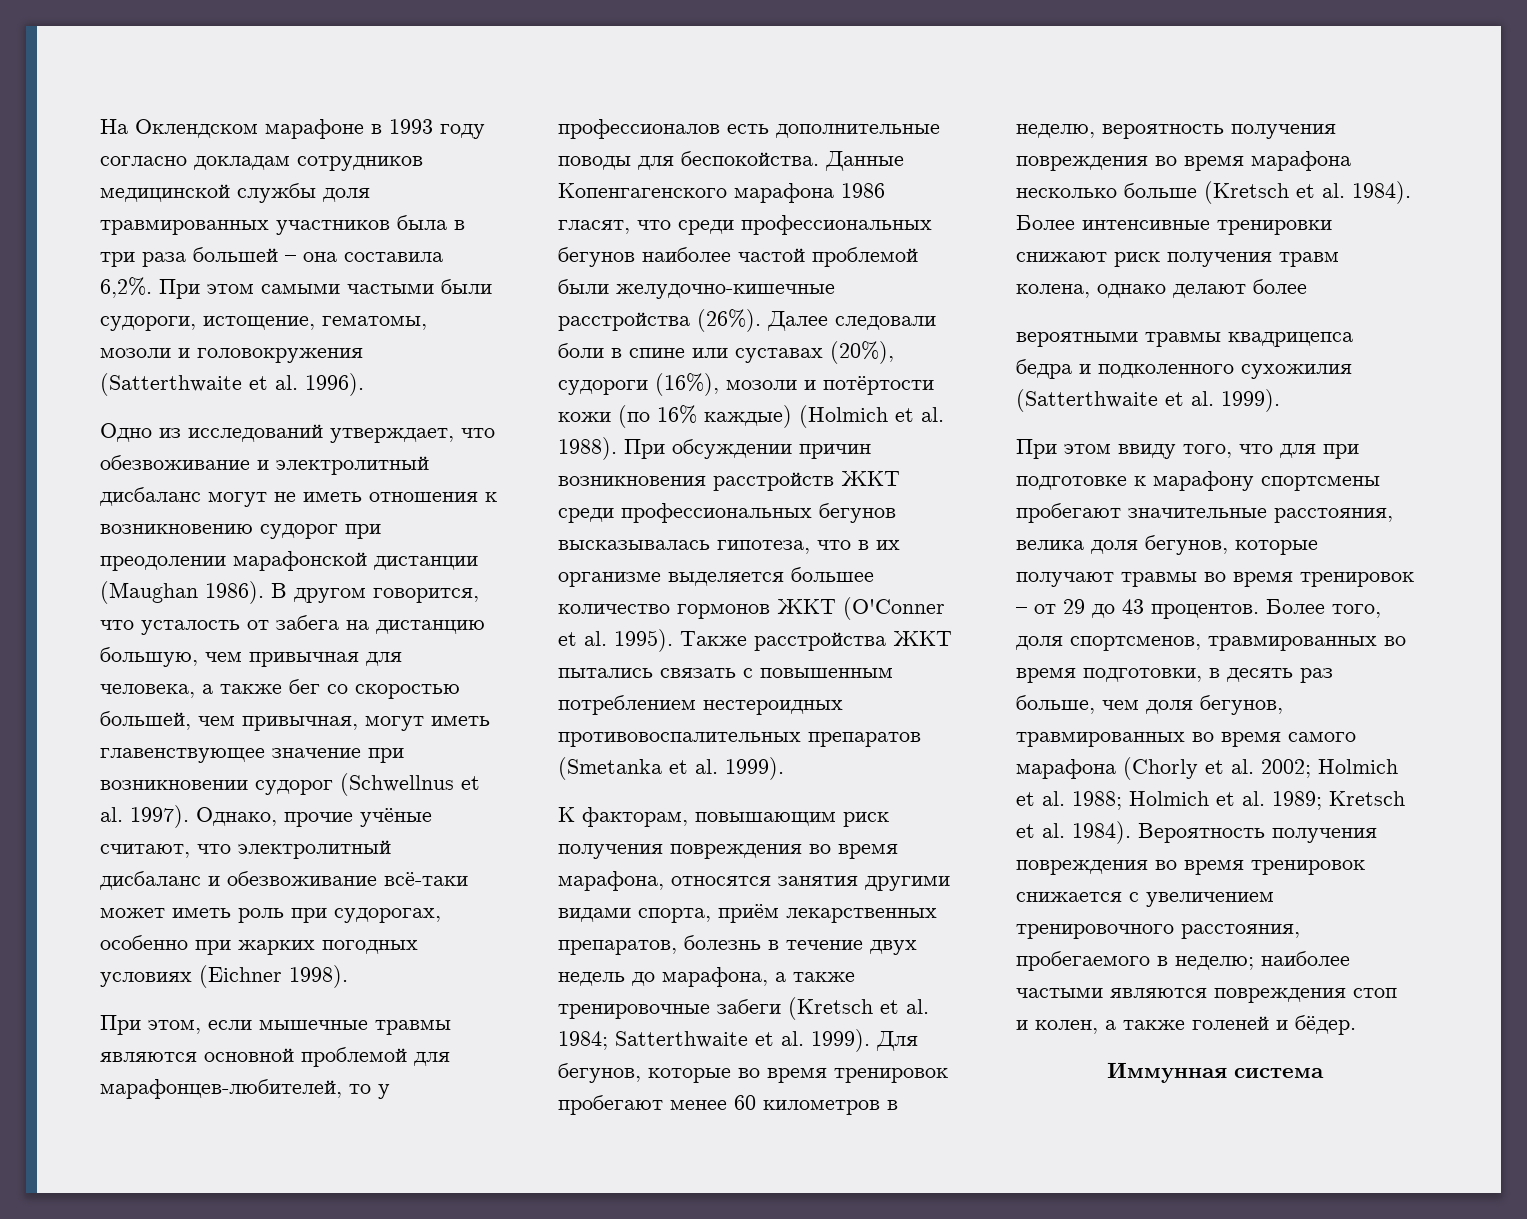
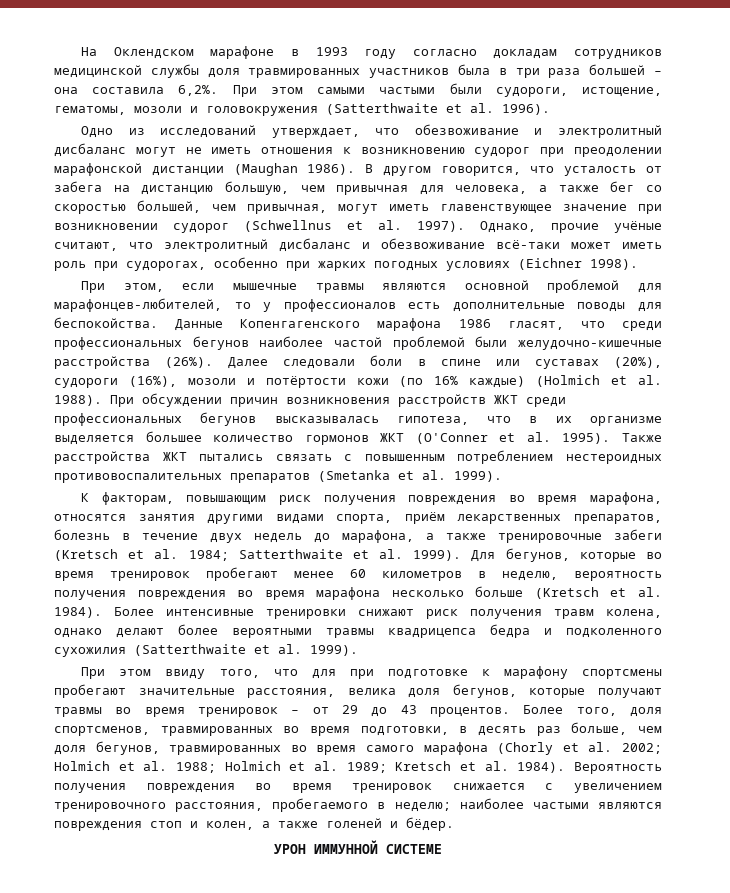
(1307, 286) // -> (218, 629) none
[1107,1062,1324,1083] Иммунная система -> [274,840,442,854] УРОН ИММУННОЙ СИСТЕМЕ

